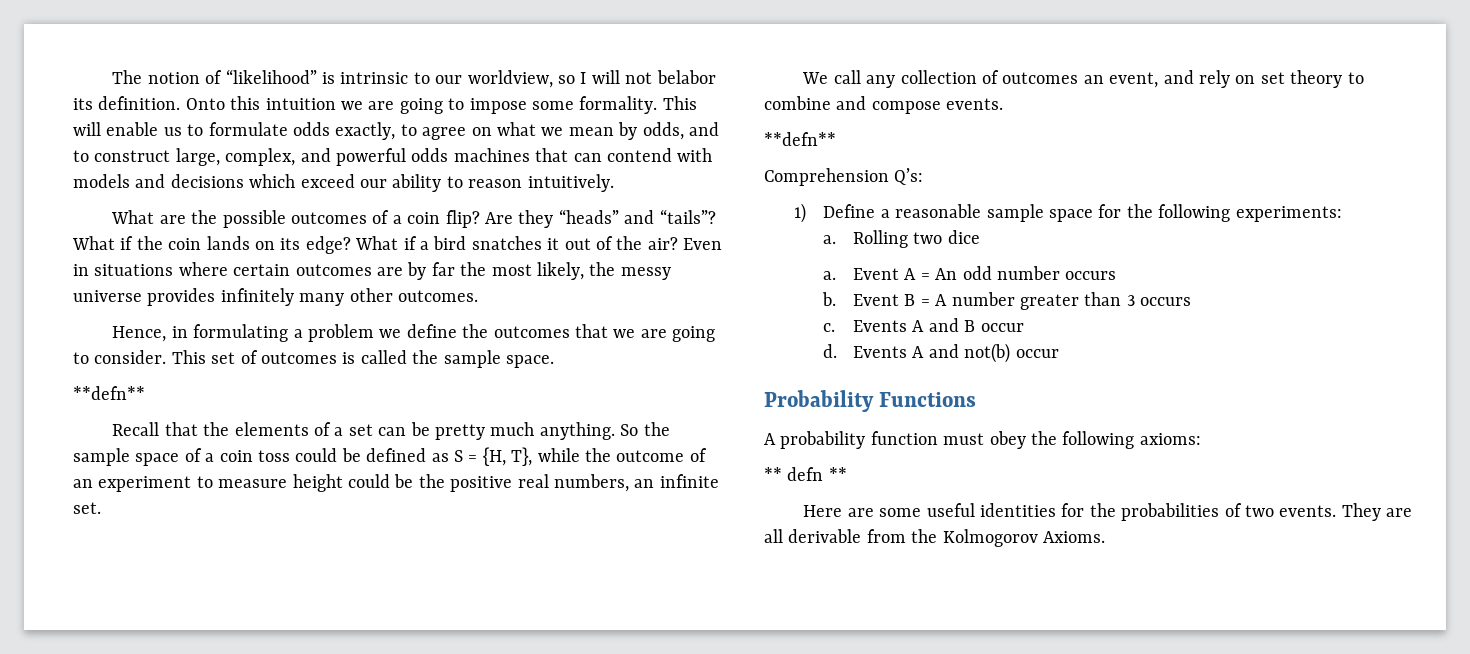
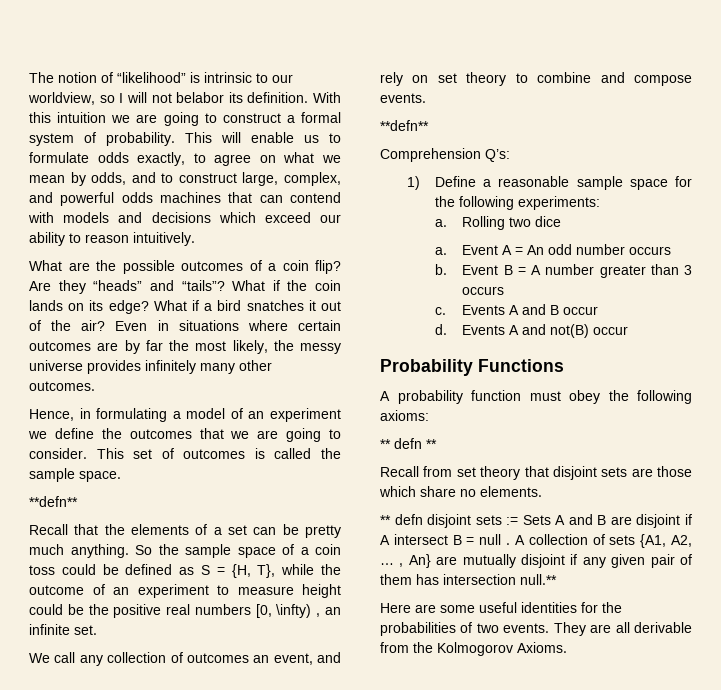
[185,98,225,110] Onto -> [313,92,341,103] With
[469,96,658,114] impose some formality. -> [222,112,341,123] [29,132,175,146] construct a formal system of probability.
[308,324,375,342] problem -> [186,408,342,422] model of an experiment
[553,474,629,492] numbers, -> [194,604,321,618] numbers [0, \infty) ,
[964,343,1011,363] not(b) -> [550,324,590,338] not(B)
(847, 474) none -> [380,466,692,480] [379,486,542,497] [380,514,692,528] [380,534,692,548] [380,554,692,568] [380,574,557,585] // Recall from set theory that disjoint sets are those which share no elements. // ** defn disjoint sets := Sets A and B are disjoint if A intersect B = null . A collection of sets {A1, A2, … , An} are mutually disjoint if any given pair of them has intersection null.**

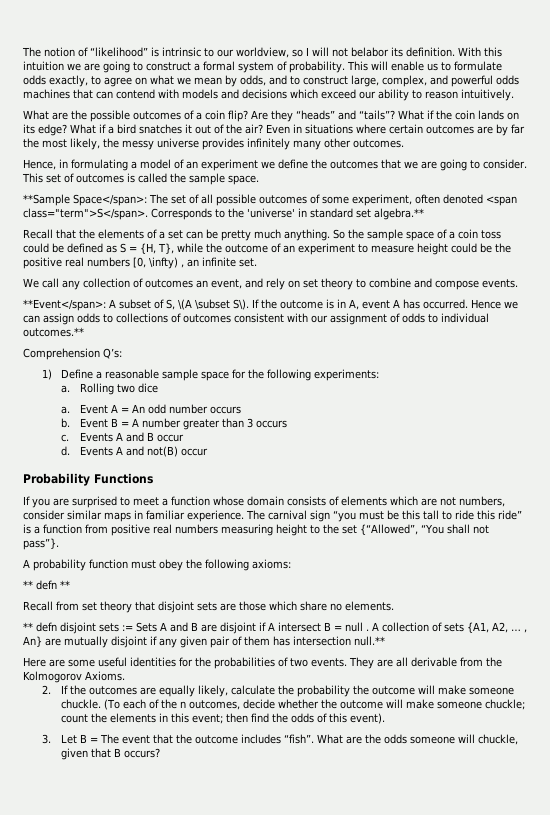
[29,496,78,507] **defn** -> [23,194,517,206] [23,208,424,220] **Sample Space</span>: The set of all possible outcomes of some experiment, often denoted <span class="term">S</span>. Corresponds to the 'universe' in standard set algebra.**
[380,120,429,131] **defn** -> [23,299,518,311] [23,313,489,325] [23,327,84,337] **Event</span>: A subset of S, \(A \subset S\). If the outcome is in A, event A has occurred. Hence we can assign odds to collections of outcomes consistent with our assignment of odds to individual outcomes.**
(564, 365) none -> [23,496,505,508] [23,510,522,522] [23,524,489,536] [23,538,59,550] // If you are surprised to meet a function whose domain consists of elements which are not numbers, consider similar maps in familiar experience. The carnival sign “you must be this tall to ride this ride” is a function from positive real numbers measuring height to the set {“Allowed”, “You shall not pass”}.
(567, 647) none -> [42,685,515,697] [61,699,526,710] [61,713,386,724] [42,734,519,745] [61,748,161,760] // 2. If the outcomes are equally likely, calculate the probability the outcome will make someone chuckle. (To each of the n outcomes, decide whether the outcome will make someone chuckle; count the elements in this event; then find the odds of this event). // 3. Let B = The event that the outcome includes “fish”. What are the odds someone will chuckle, given that B occurs?

